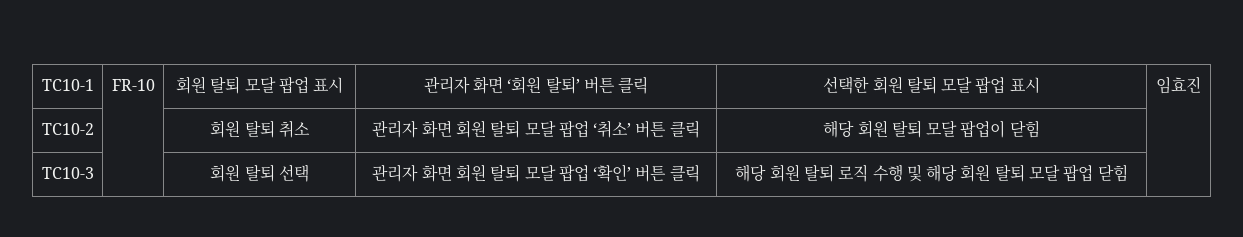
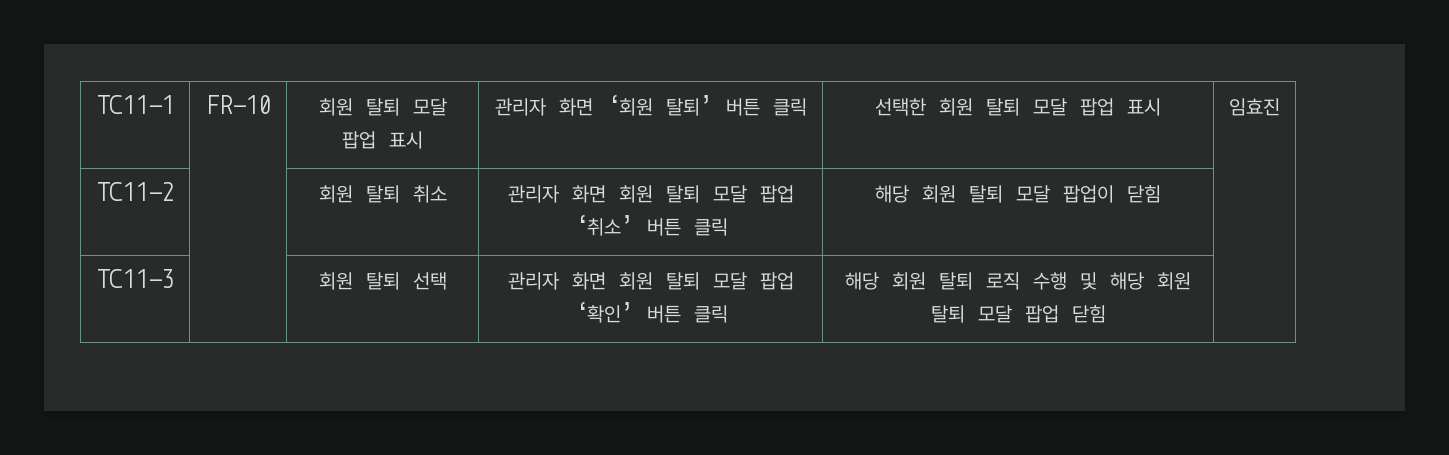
[41,79,94,91] TC10-1 -> [96,95,174,114] TC11-1
[41,123,94,135] TC10-2 -> [96,182,174,201] TC11-2
[41,167,94,179] TC10-3 -> [96,269,174,288] TC11-3

